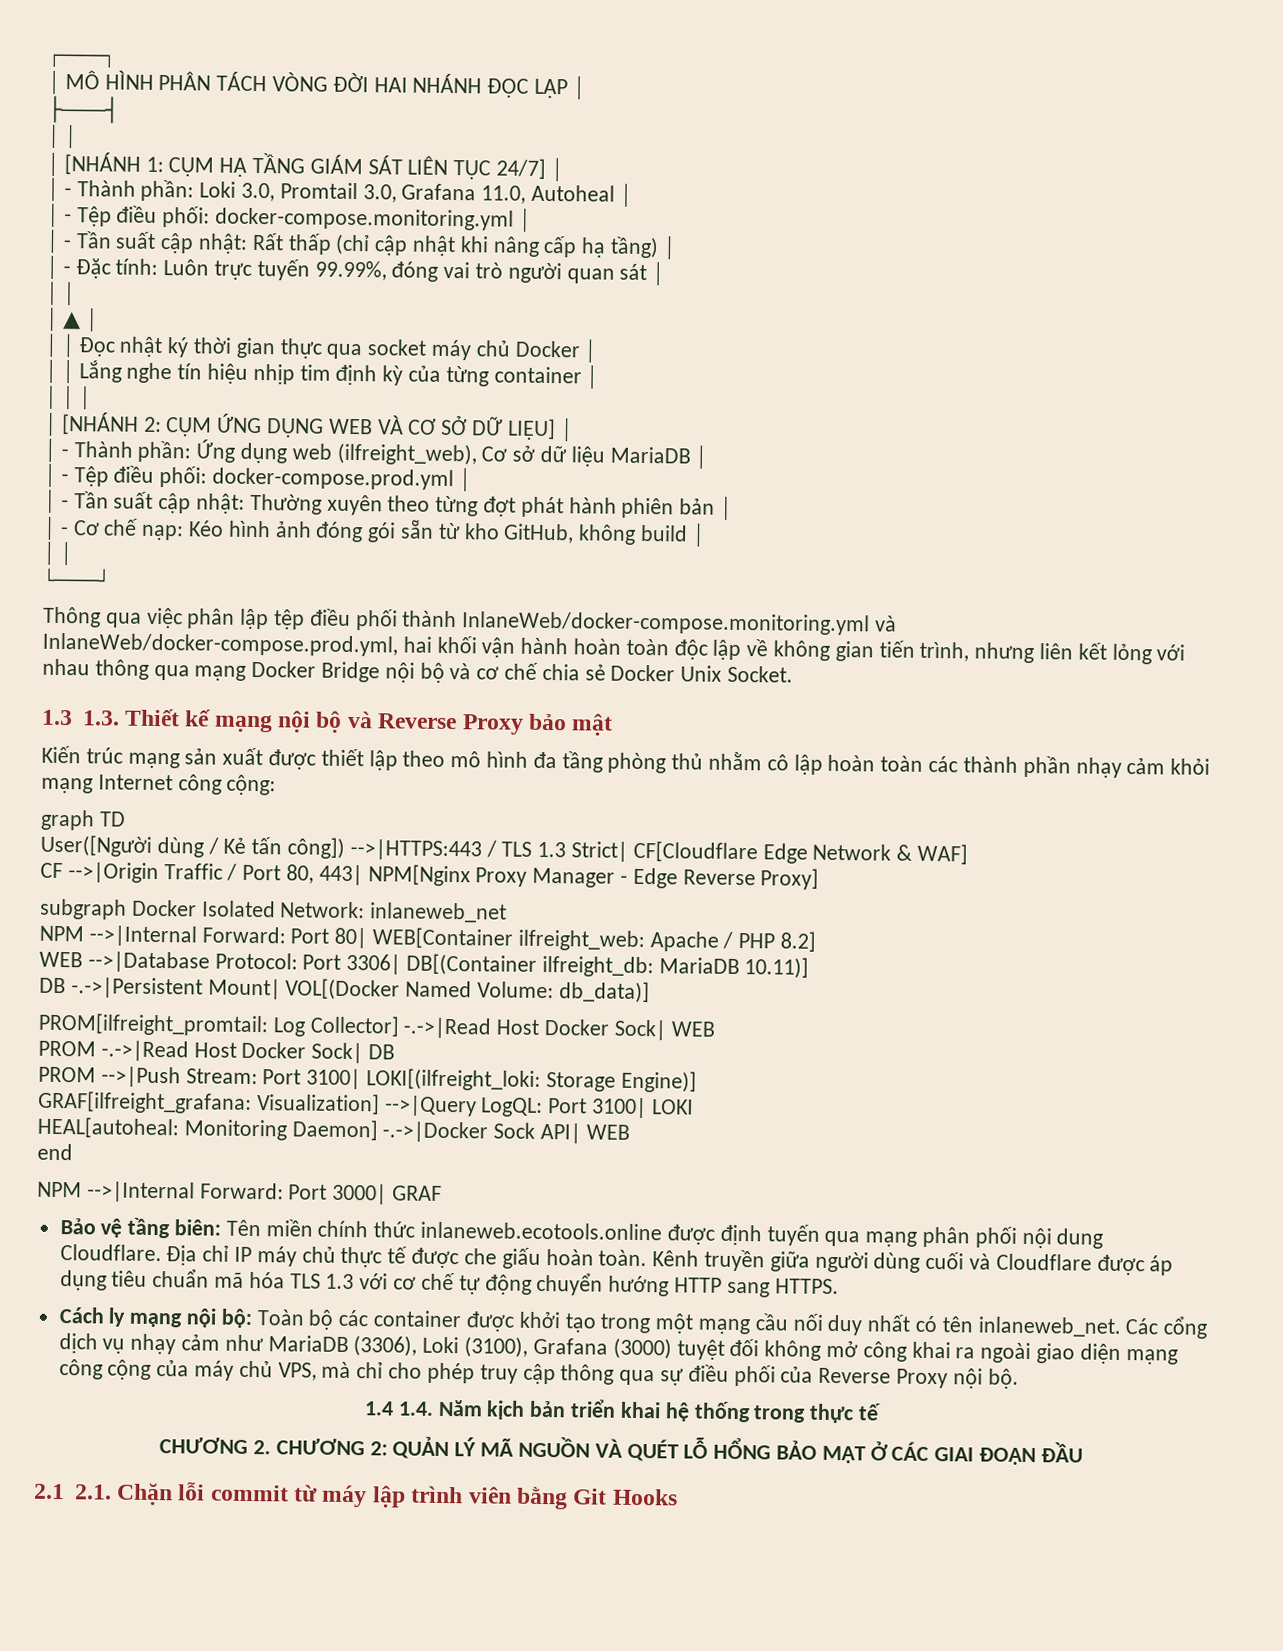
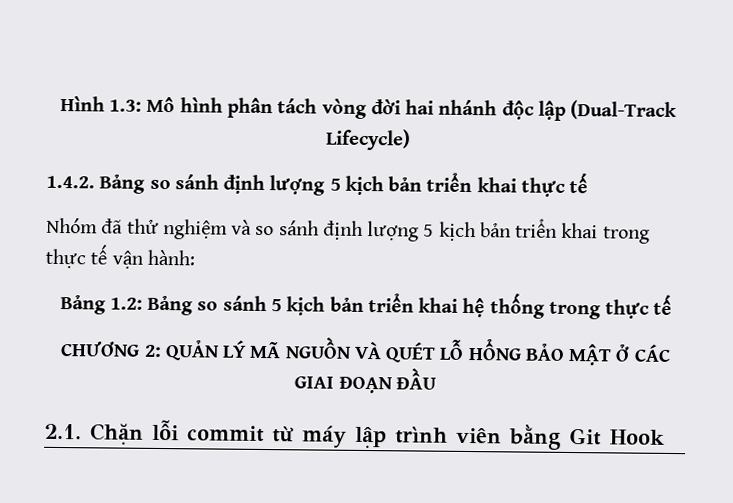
[48,53,115,68] [48,70,585,100] [48,95,119,124] [47,124,77,149] [47,152,563,182] [47,177,632,207] [47,203,531,232] [46,229,676,260] [46,255,665,286] [46,281,75,306] [46,307,98,332] [45,333,598,363] [45,359,599,389] [45,385,91,410] [44,412,573,442] [44,438,708,469] [44,463,471,492] [44,489,733,520] [43,516,705,547] [43,541,72,566] [43,567,110,588] [43,606,898,636] [42,632,1186,665] [42,658,794,683] [42,708,614,736] [41,745,1211,778] [41,774,277,796] [40,809,126,831] [40,834,969,865] [40,862,820,890] [40,898,508,923] [39,925,817,952] [39,951,810,979] [39,977,650,1004] [38,1012,715,1041] [38,1040,396,1064] [38,1066,697,1093] [38,1090,694,1119] [37,1116,630,1144] [37,1143,73,1161] [37,1181,443,1205] [59,1217,1104,1249] [59,1244,1174,1276] [59,1268,839,1298] [58,1307,1208,1339] [58,1333,1178,1365] [58,1359,1019,1389] [364,1399,483,1417] ┌────┐ // │ MÔ HÌNH PHÂN TÁCH VÒNG ĐỜI HAI NHÁNH ĐỘC LẬP │ // ├────┤ // │ │ // │ [NHÁNH 1: CỤM HẠ TẦNG GIÁM SÁT LIÊN TỤC 24/7] │ // │ - Thành phần: Loki 3.0, Promtail 3.0, Grafana 11.0, Autoheal │ // │ - Tệp điều phối: docker-compose.monitoring.yml │ // │ - Tần suất cập nhật: Rất thấp (chỉ cập nhật khi nâng cấp hạ tầng) │ // │ - Đặc tính: Luôn trực tuyến 99.99%, đóng vai trò người quan sát │ // │ │ // │ ▲ │ // │ │ Đọc nhật ký thời gian thực qua socket máy chủ Docker │ // │ │ Lắng nghe tín hiệu nhịp tim định kỳ của từng container │ // │ │ │ // │ [NHÁNH 2: CỤM ỨNG DỤNG WEB VÀ CƠ SỞ DỮ LIỆU] │ // │ - Thành phần: Ứng dụng web (ilfreight_web), Cơ sở dữ liệu MariaDB │ // │ - Tệp điều phối: docker-compose.prod.yml │ // │ - Tần suất cập nhật: Thường xuyên theo từng đợt phát hành phiên bản │ // │ - Cơ chế nạp: Kéo hình ảnh đóng gói sẵn từ kho GitHub, không build │ // │ │ // └────┘ // Thông qua việc phân lập tệp điều phối thành InlaneWeb/docker-compose.monitoring.yml và InlaneWeb/docker-compose.prod.yml, hai khối vận hành hoàn toàn độc lập về không gian tiến trình, nhưng liên kết lỏng với nhau thông qua mạng Docker Bridge nội bộ và cơ chế chia sẻ Docker Unix Socket. // 1.3 1.3. Thiết kế mạng nội bộ và Reverse Proxy bảo mật // Kiến trúc mạng sản xuất được thiết lập theo mô hình đa tầng phòng thủ nhằm cô lập hoàn toàn các thành phần nhạy cảm khỏi mạng Internet công cộng: // graph TD // User([Người dùng / Kẻ tấn công]) -->|HTTPS:443 / TLS 1.3 Strict| CF[Cloudflare Edge Network & WAF] // CF -->|Origin Traffic / Port 80, 443| NPM[Nginx Proxy Manager - Edge Reverse Proxy] // subgraph Docker Isolated Network: inlaneweb_net // NPM -->|Internal Forward: Port 80| WEB[Container ilfreight_web: Apache / PHP 8.2] // WEB -->|Database Protocol: Port 3306| DB[(Container ilfreight_db: MariaDB 10.11)] // DB -.->|Persistent Mount| VOL[(Docker Named Volume: db_data)] // PROM[ilfreight_promtail: Log Collector] -.->|Read Host Docker Sock| WEB // PROM -.->|Read Host Docker Sock| DB // PROM -->|Push Stream: Port 3100| LOKI[(ilfreight_loki: Storage Engine)] // GRAF[ilfreight_grafana: Visualization] -->|Query LogQL: Port 3100| LOKI // HEAL[autoheal: Monitoring Daemon] -.->|Docker Sock API| WEB // end // NPM -->|Internal Forward: Port 3000| GRAF // Bảo vệ tầng biên: Tên miền chính thức inlaneweb.ecotools.online được định tuyến qua mạng phân phối nội dung Cloudflare. Địa chỉ IP máy chủ thực tế được che giấu hoàn toàn. Kênh truyền giữa người dùng cuối và Cloudflare được áp dụng tiêu chuẩn mã hóa TLS 1.3 với cơ chế tự động chuyển hướng HTTP sang HTTPS. // Cách ly mạng nội bộ: Toàn bộ các container được khởi tạo trong một mạng cầu nối duy nhất có tên inlaneweb_net. Các cổng dịch vụ nhạy cảm như MariaDB (3306), Loki (3100), Grafana (3000) tuyệt đối không mở công khai ra ngoài giao diện mạng công cộng của máy chủ VPS, mà chỉ cho phép truy cập thông qua sự điều phối của Reverse Proxy nội bộ. // 1.4 1.4. Năm -> [59,95,678,121] [324,128,411,151] [46,172,589,197] [46,217,650,244] [45,244,196,269] [59,295,282,316] Hình 1.3: Mô hình phân tách vòng đời hai nhánh độc lập (Dual-Track Lifecycle) // 1.4.2. Bảng so sánh định lượng 5 kịch bản triển khai thực tế // Nhóm đã thử nghiệm và so sánh định lượng 5 kịch bản triển khai trong thực tế vận hành: // Bảng 1.2: Bảng so sánh 5
[253,1438,365,1456] 2. CHƯƠNG -> (141, 349) none
[34,1483,65,1500] 2.1 -> (436, 378) none
[612,1488,678,1506] Hooks -> [609,429,665,445] Hook

